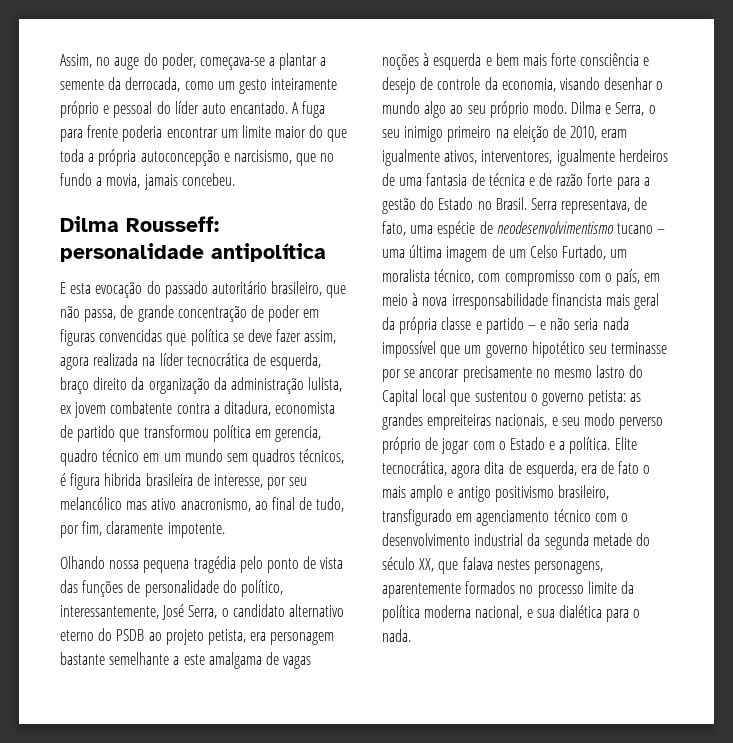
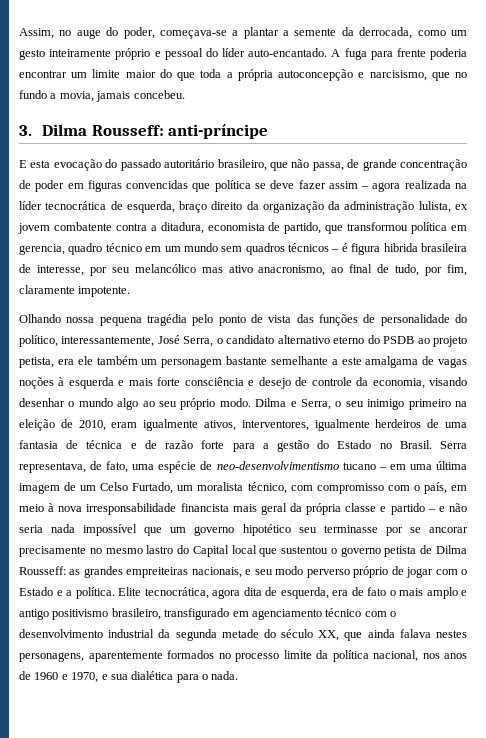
[201,101,289,114] auto encantado. -> [248,48,328,57] auto-encantado.
[60,216,219,232] [60,243,326,262] Dilma Rousseff: personalidade antipolítica -> [19,124,269,139] 3. Dilma Rousseff: anti-príncipe
[304,330,337,344] assim, -> [328,181,370,189] assim –
[77,425,116,442] partido -> [284,222,322,234] partido,
[299,449,345,464] técnicos, -> [288,243,340,252] técnicos –
(267, 636) none -> [77,356,158,365] ele também um
[495,53,519,66] bem -> (125, 383) none
[496,221,614,234] neodesenvolvimentismo -> [216,461,339,470] neo-desenvolvimentismo
(666, 231) none -> [389,464,406,470] em
[588,390,627,406] petista: -> [384,545,468,557] [19,566,66,575] petista de Dilma Rousseff:
(459, 567) none -> [367,629,395,638] ainda
[424,605,523,620] moderna nacional, -> [373,650,467,662] [19,671,99,683] nacional, nos anos de 1960 e 1970,

